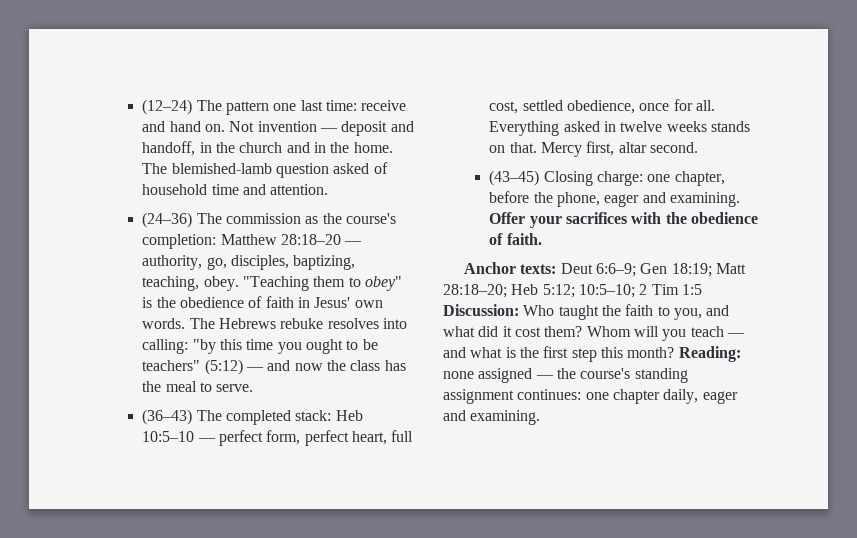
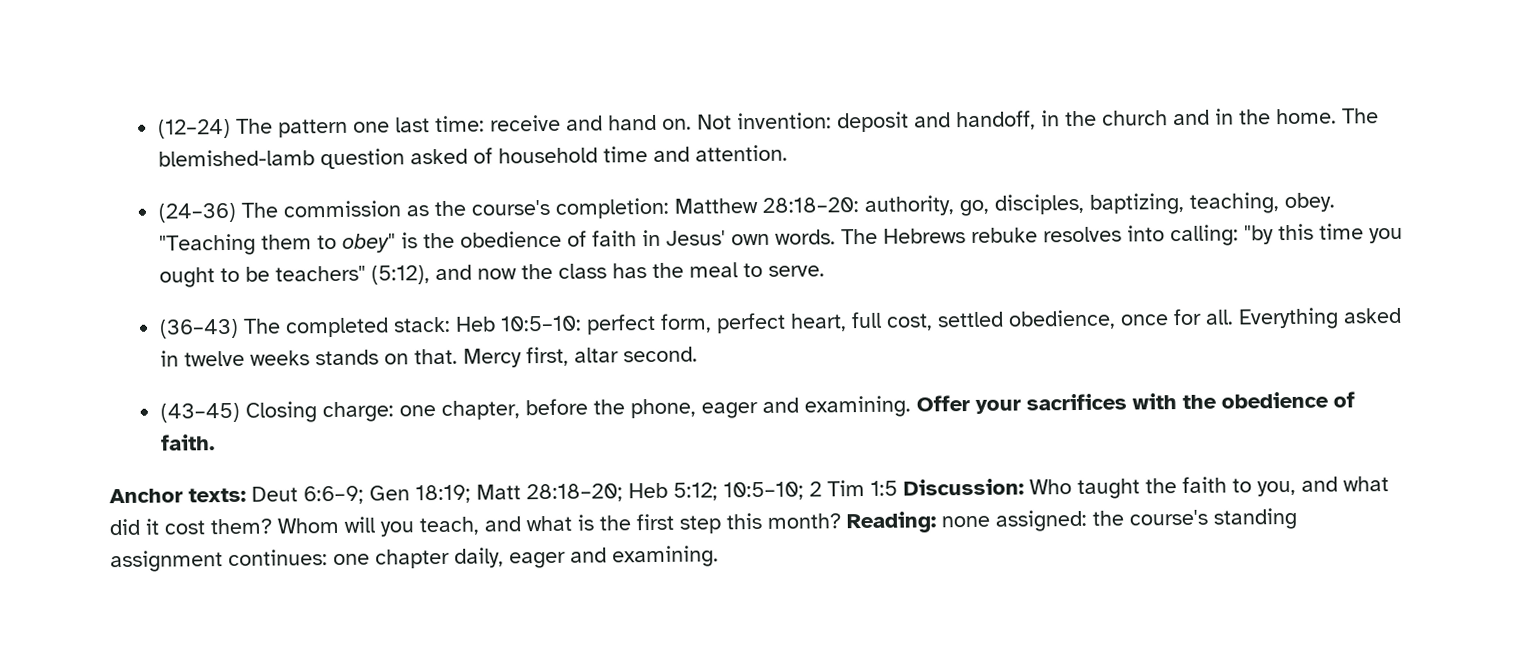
[257,121,338,132] invention — -> [736,112,832,130] invention:
[280,234,363,245] 28:18–20 — -> [761,197,859,213] 28:18–20:
[204,359,264,375] (5:12) — -> [370,265,430,285] (5:12),
[142,431,216,442] 10:5–10 — -> [499,315,582,332] 10:5–10:
[690,326,745,337] teach — -> [419,516,479,536] teach,
[478,368,554,383] assigned — -> [995,509,1087,532] assigned:

